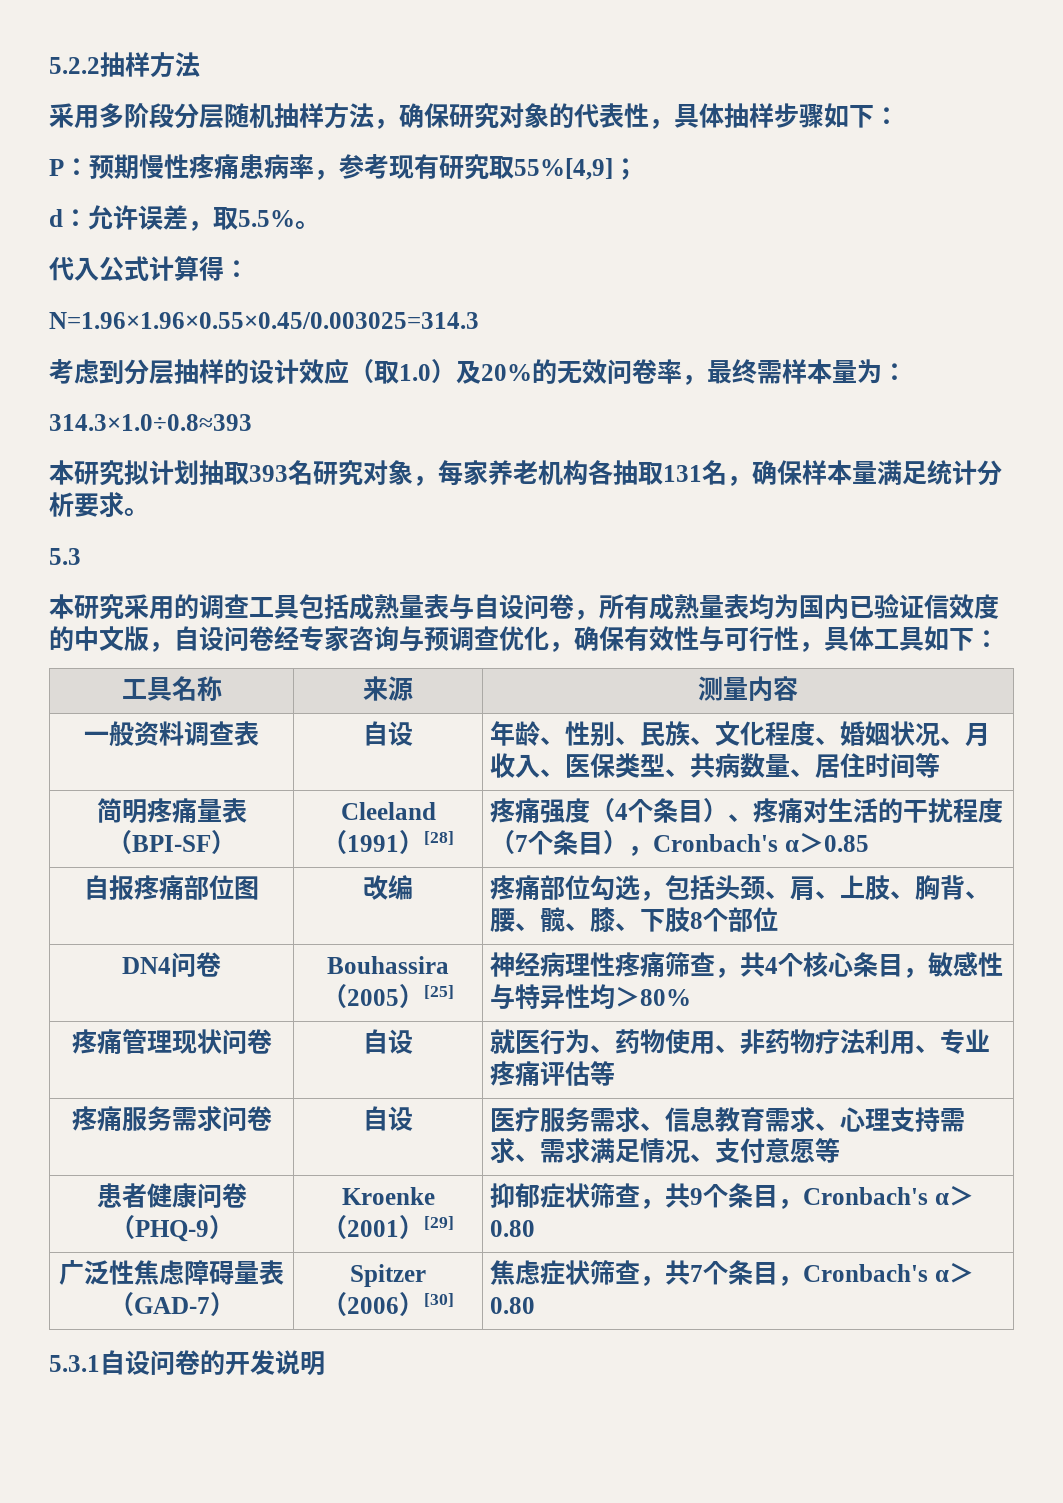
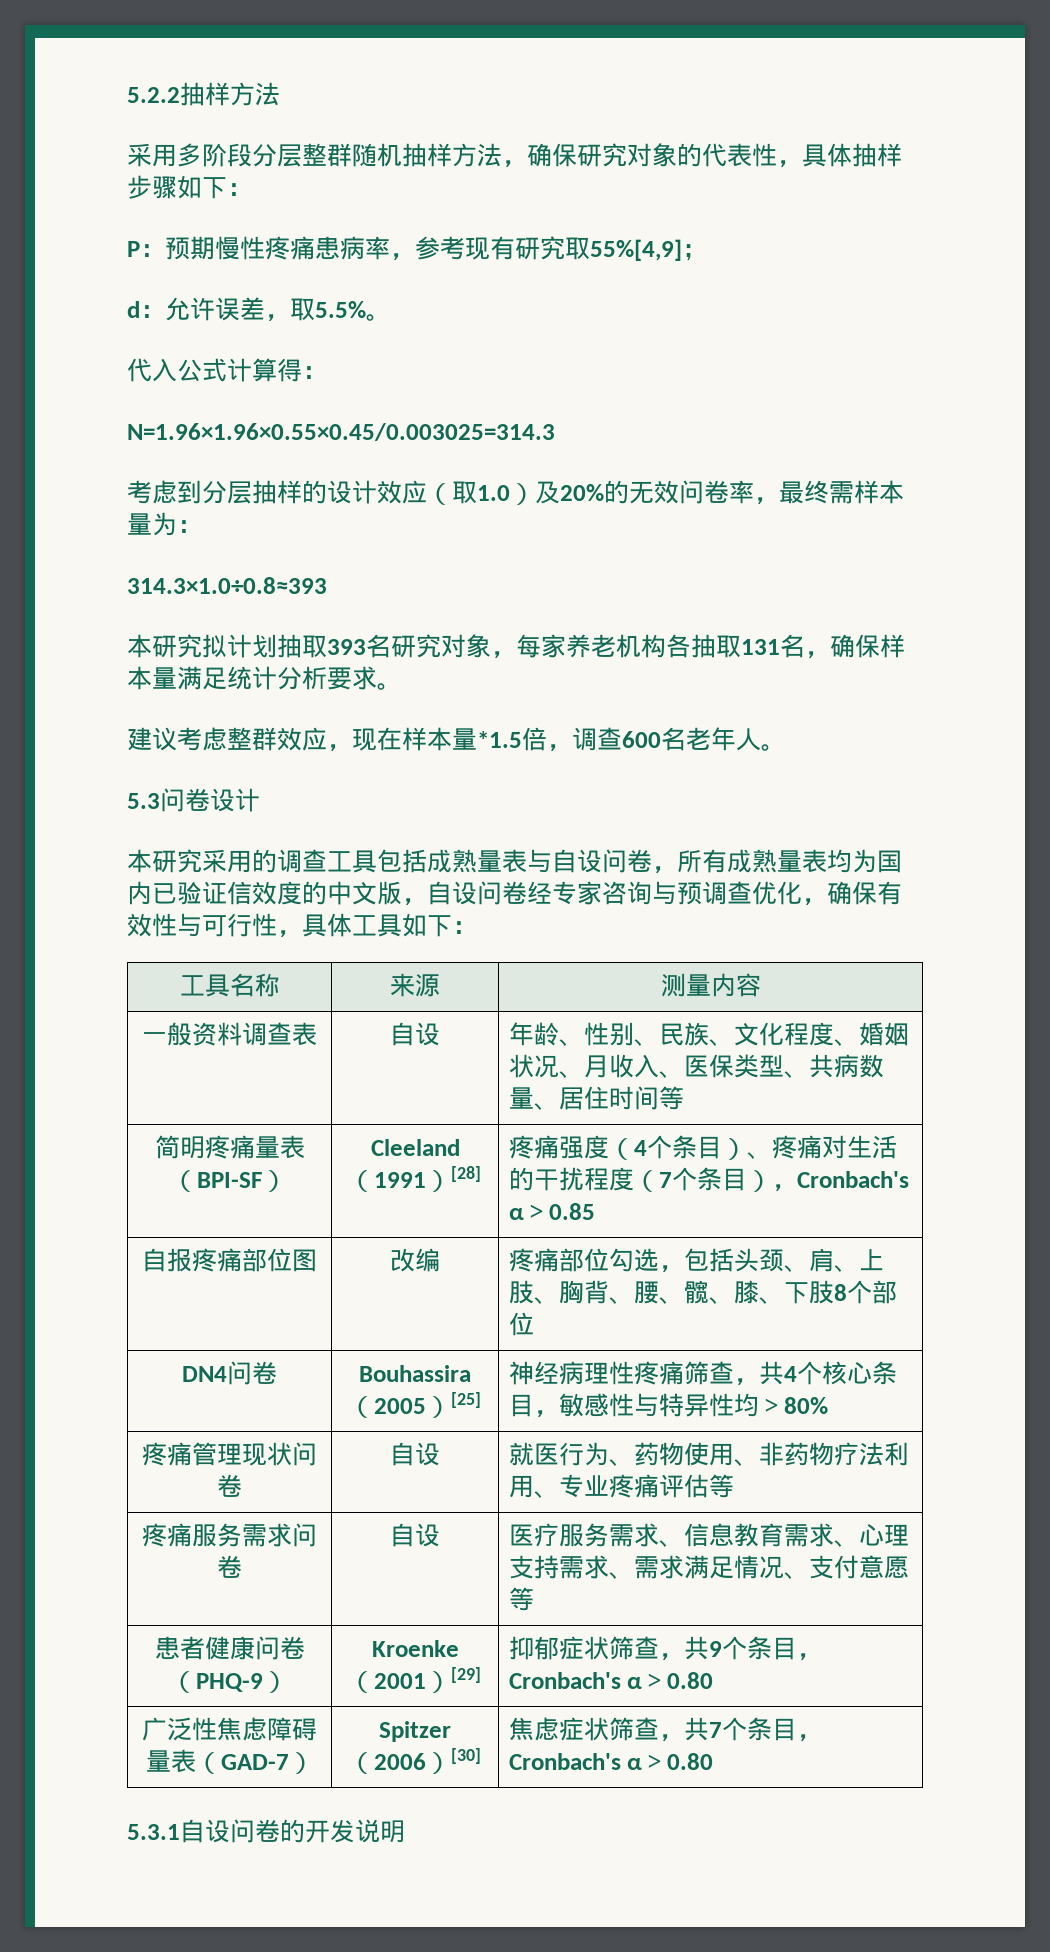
(224, 116) none -> [302,143,352,167] 整群
(149, 512) none -> [127,727,786,752] // 建议考虑整群效应，现在样本量*1.5倍，调查600名老年人。
(81, 556) none -> [160,788,260,812] 问卷设计

